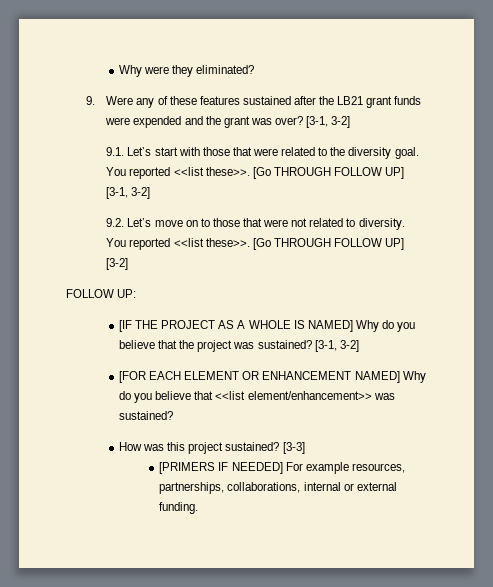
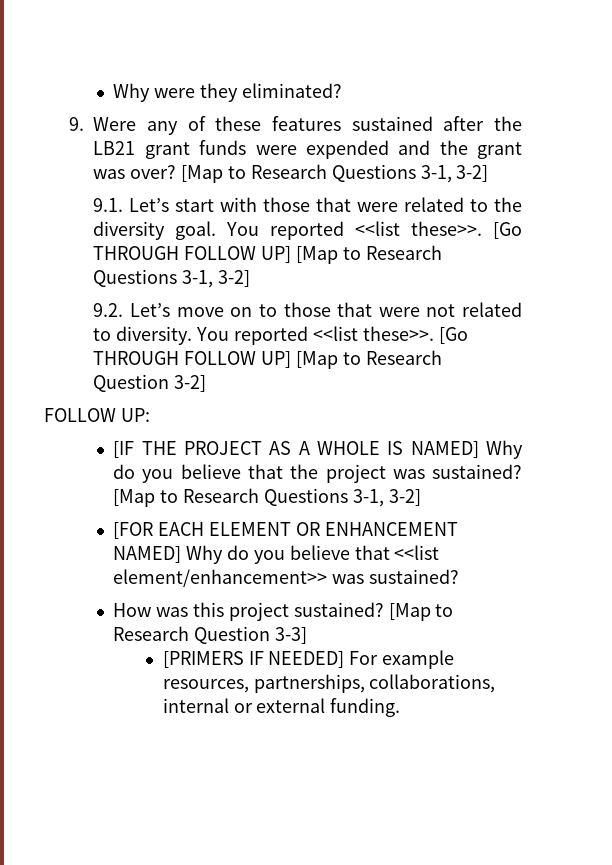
[306,116,329,128] [3-1, -> [181,164,452,183] [Map to Research Questions 3-1,
[106,187,129,199] [3-1, -> [296,245,442,264] [93,269,214,288] [Map to Research Questions 3-1,
[106,258,129,270] [3-2] -> [296,350,442,369] [93,374,207,392] [Map to Research Question 3-2]
[314,340,337,352] [3-1, -> [113,488,384,507] [Map to Research Questions 3-1,
[282,442,305,454] [3-3] -> [388,603,454,621] [113,626,307,644] [Map to Research Question 3-3]

